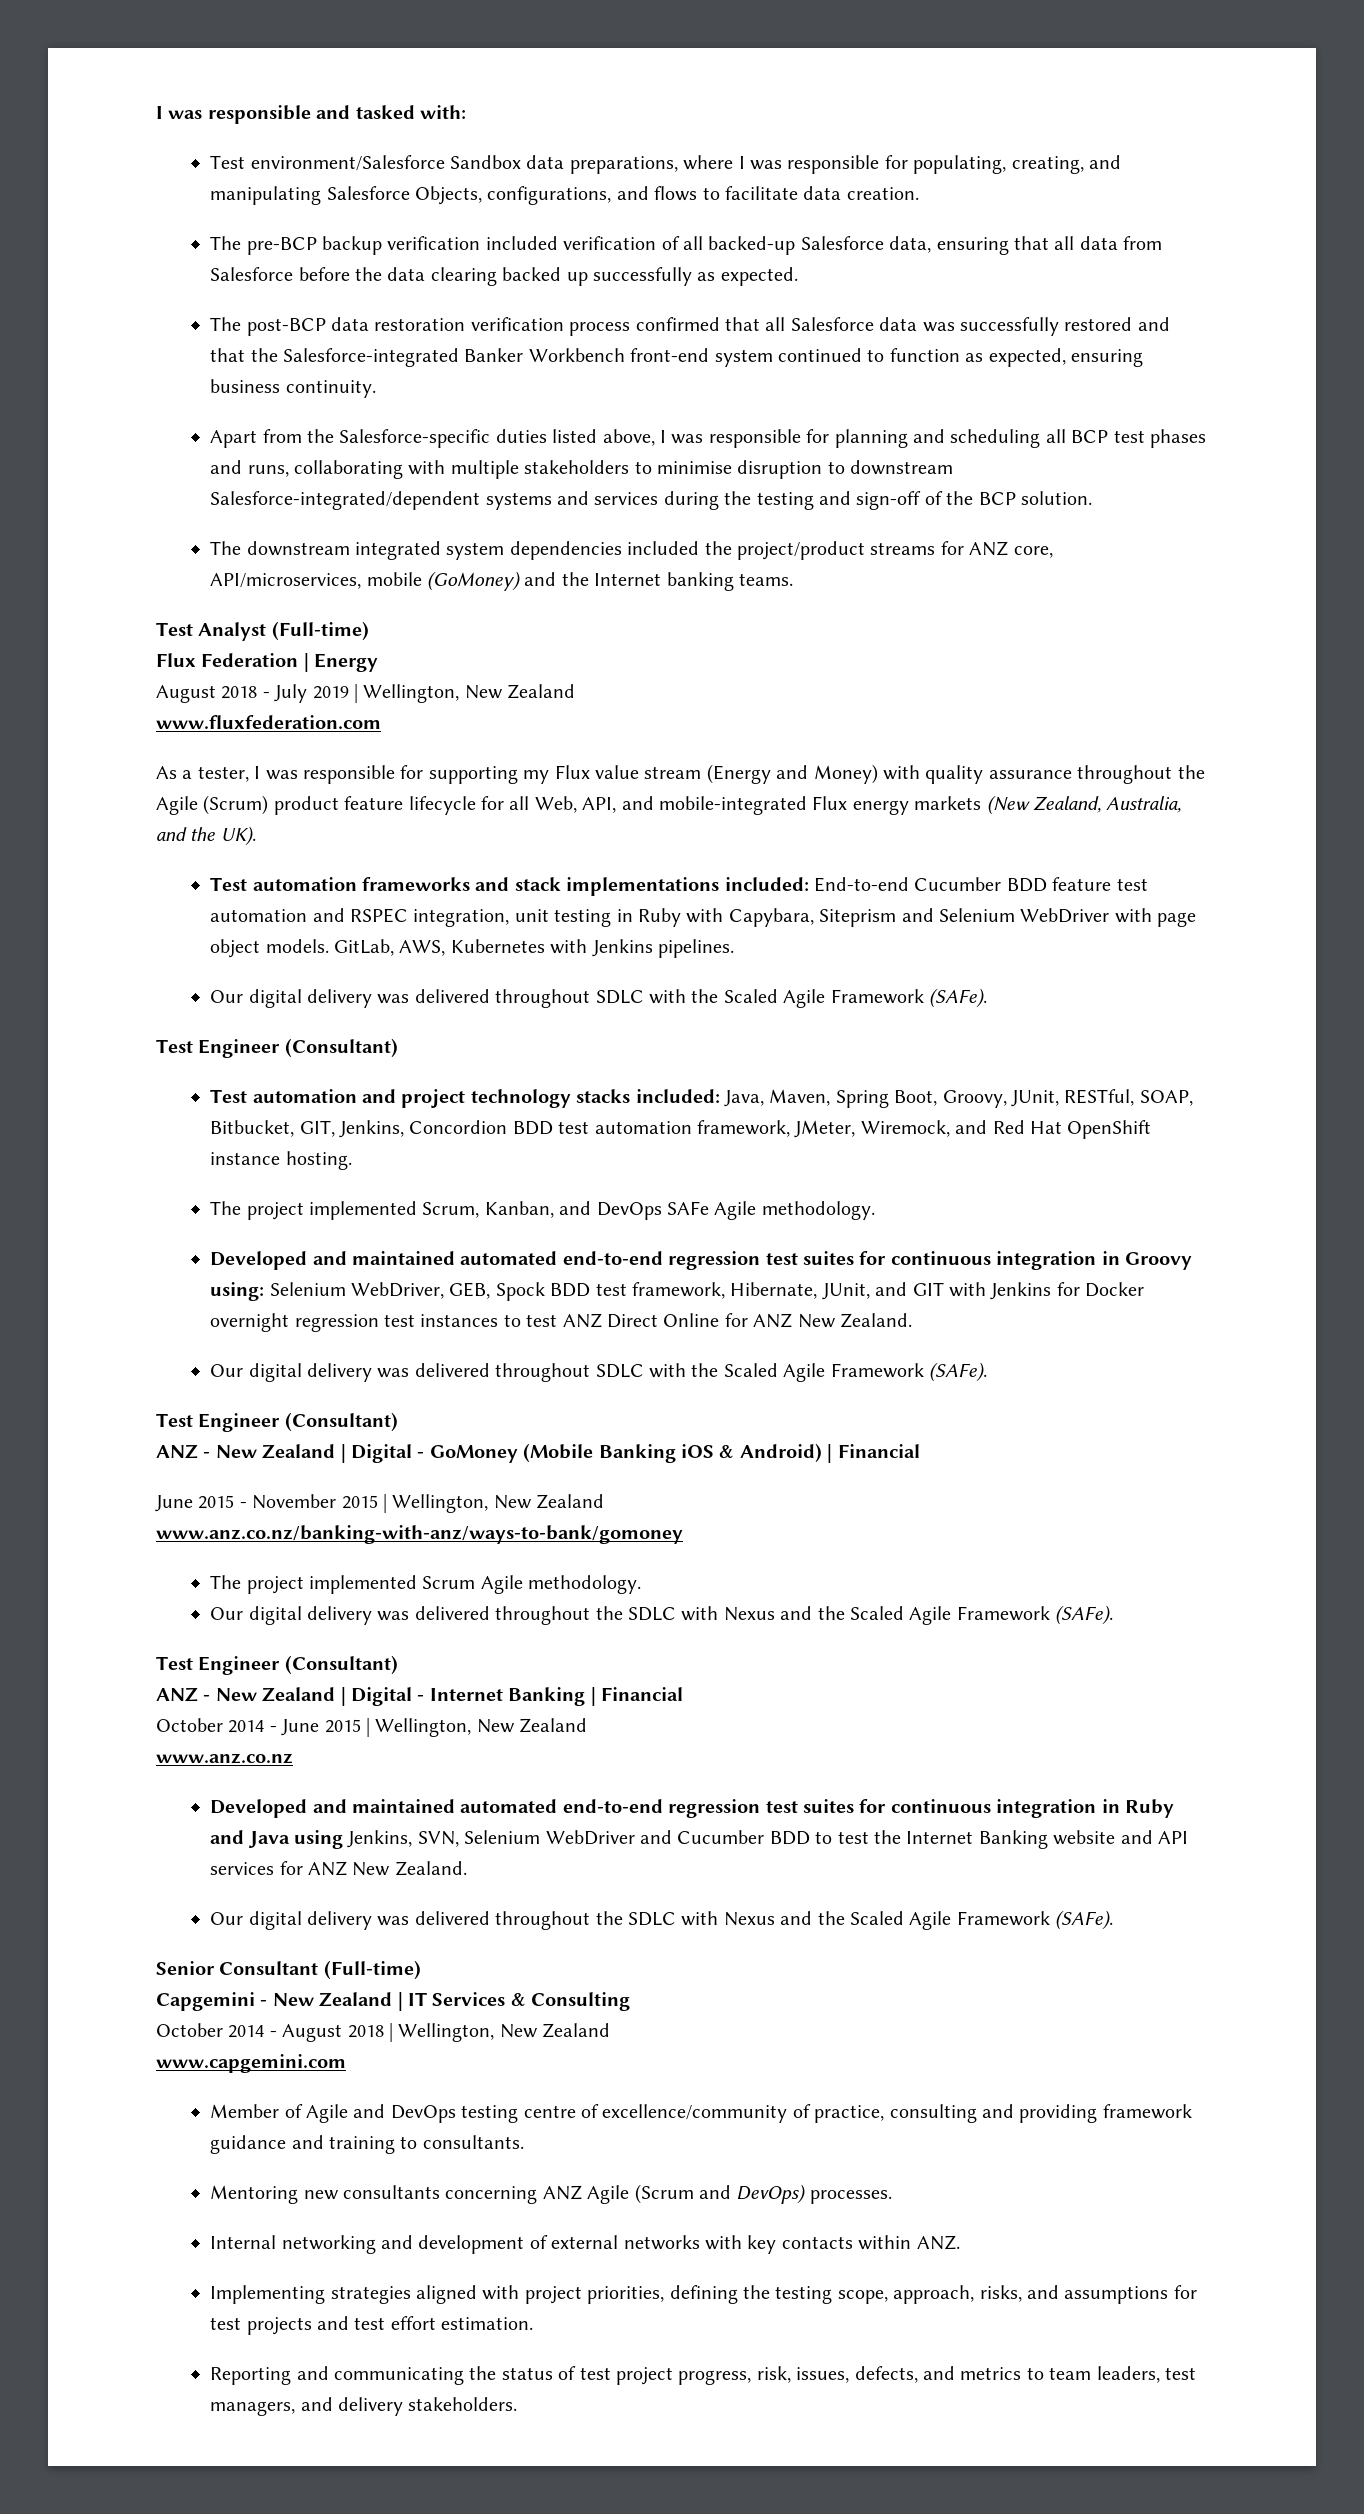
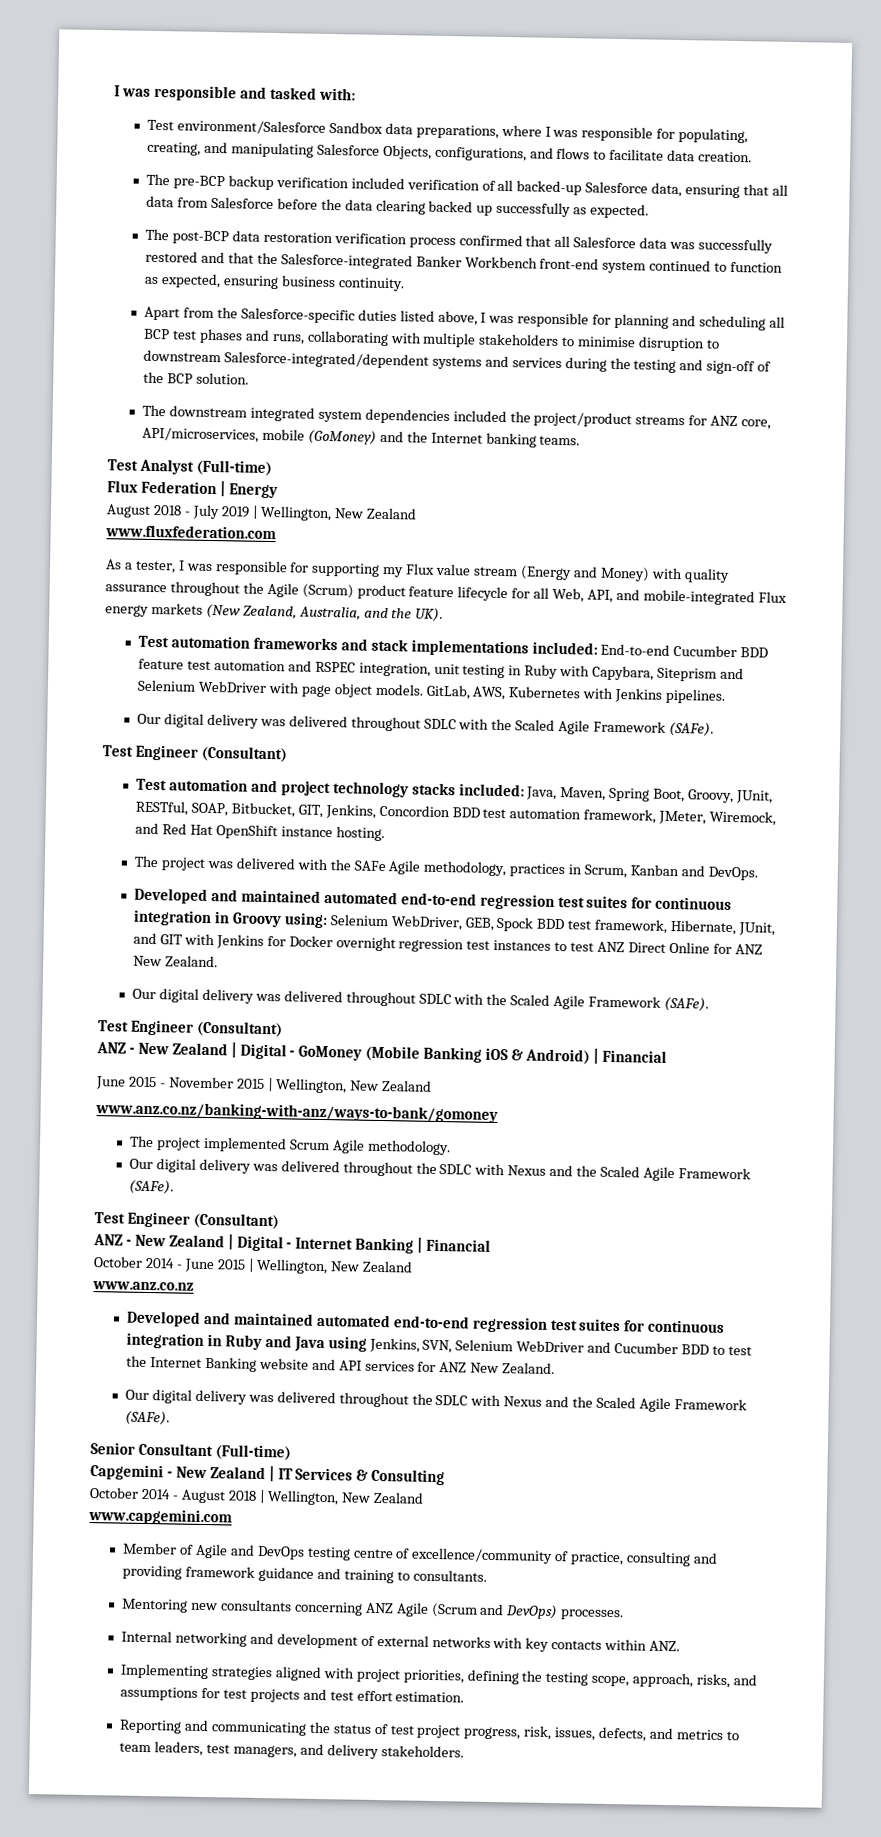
[309,1201,875,1220] implemented Scrum, Kanban, and DevOps SAFe Agile methodology. -> [206,857,758,881] was delivered with the SAFe Agile methodology, practices in Scrum, Kanban and DevOps.

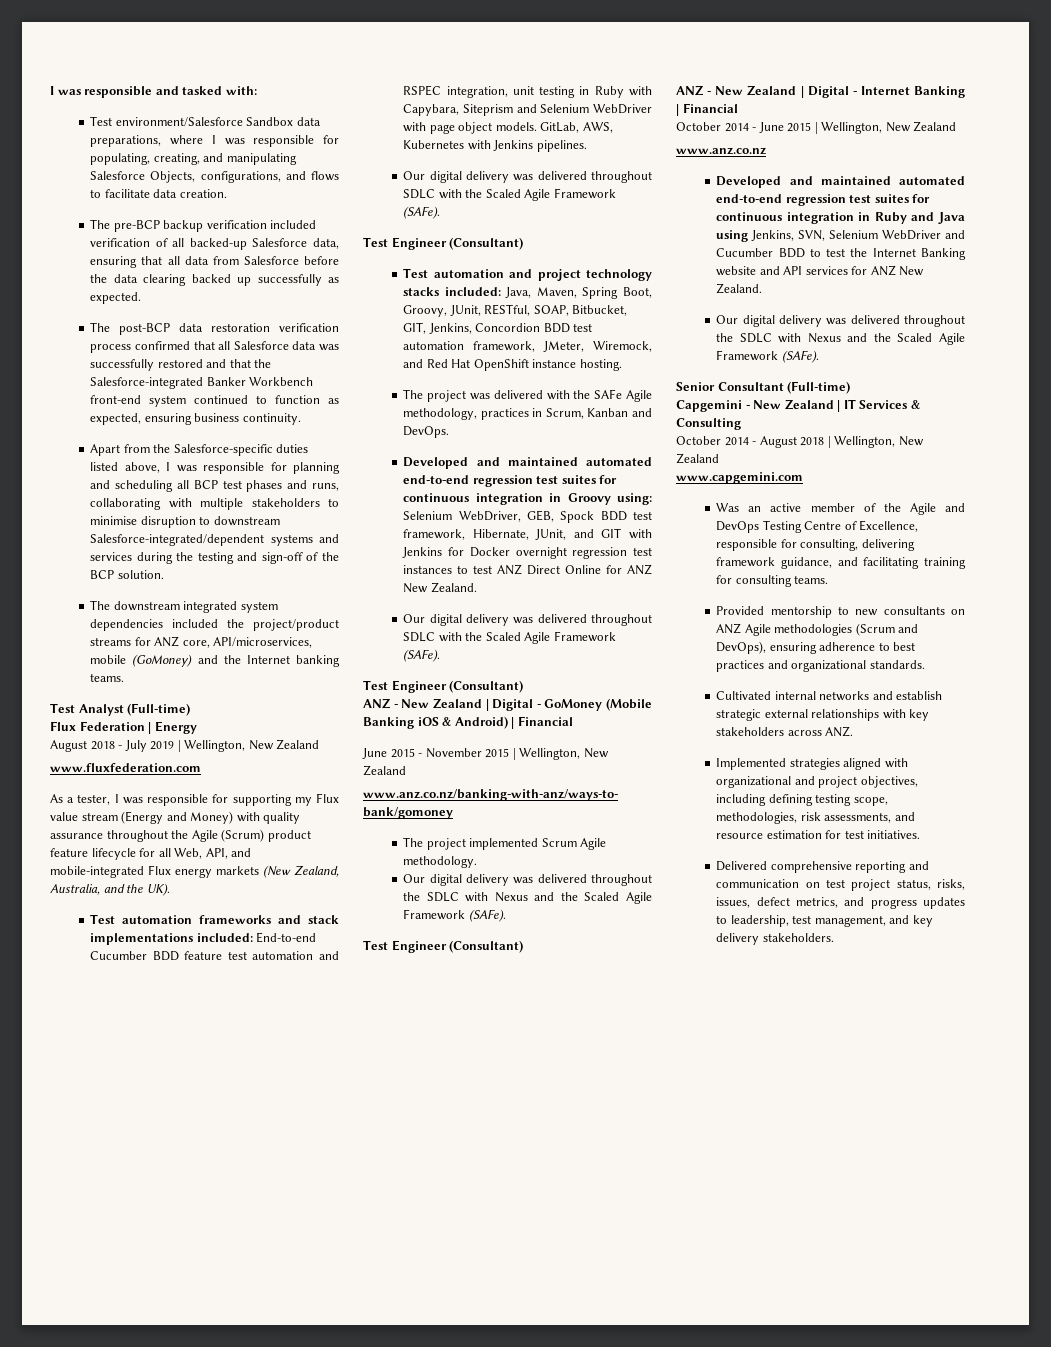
[122,1542,719,1567] [122,1564,487,1584] [121,1598,189,1613] Member of Agile and DevOps testing centre of excellence/community of practice, consulting and providing framework guidance and training to consultants. // Mentoring -> [716,503,965,515] [716,520,919,533] [716,539,915,551] [716,557,966,569] [716,575,829,587] [716,606,849,618] Was an active member of the Agile and DevOps Testing Centre of Excellence, responsible for consulting, delivering framework guidance, and facilitating training for consulting teams. // Provided mentorship to
[293,1601,363,1616] concerning -> [951,609,965,615] on
(429, 1609) none -> [774,624,853,636] methodologies
[505,1604,625,1621] [121,1630,648,1652] DevOps) processes. // Internal networking and development of external networks with key contacts within -> [716,641,916,654] [716,660,925,672] [716,691,943,701] [716,709,930,721] [716,727,822,736] DevOps), ensuring adherence to best practices and organizational standards. // Cultivated internal networks and establish strategic external relationships with key stakeholders across
[120,1663,210,1680] Implementing -> [716,758,787,770] Implemented
[355,1668,758,1689] [120,1686,465,1703] [119,1719,740,1742] [119,1741,324,1758] project priorities, defining the testing scope, approach, risks, and assumptions for test projects and test effort estimation. // Reporting and communicating the status of test project progress, risk, issues, defects, and metrics to team leaders, test managers, and -> [716,776,918,788] [716,794,888,806] [716,812,915,824] [716,830,921,839] [716,861,929,873] [716,879,965,891] [716,897,965,909] [716,915,933,927] organizational and project objectives, including defining testing scope, methodologies, risk assessments, and resource estimation for test initiatives. // Delivered comprehensive reporting and communication on test project status, risks, issues, defect metrics, and progress updates to leadership, test management, and key

